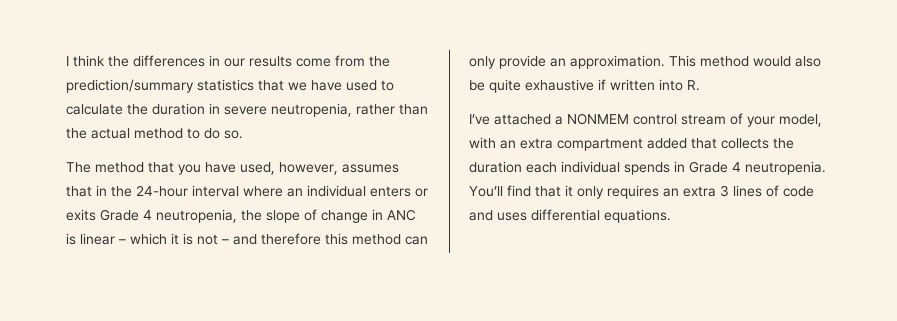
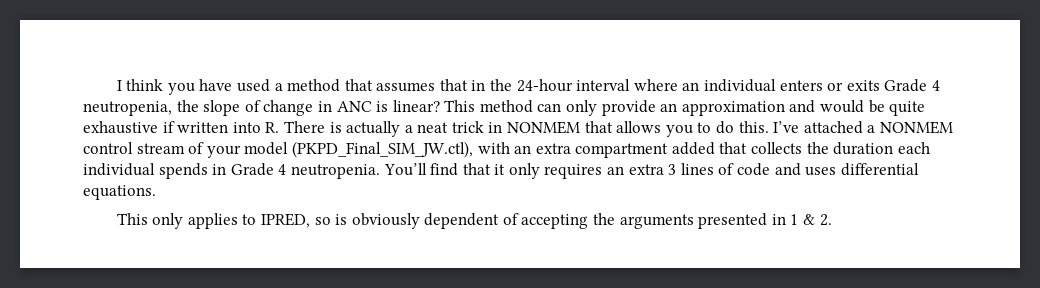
[108,55,390,67] [66,79,394,93] [66,103,428,117] [66,128,243,139] [66,162,338,175] the differences in our results come from the prediction/summary statistics that we have used to calculate the duration in severe neutropenia, rather than the actual method to do so. // The method that you have used, however, -> [167,79,373,95] you have used a method that
[80,233,348,245] linear – which it is not – and therefore this -> [392,100,476,112] linear? This
[570,55,821,69] approximation. This method would also -> [681,100,865,116] approximation and would
(700, 85) // -> [283,121,769,137] There is actually a neat trick in NONMEM that allows you to do this.
[779,114,822,127] model, -> [244,141,473,158] model (PKPD_Final_SIM_JW.ctl),
(671, 216) none -> [116,213,832,229] // This only applies to IPRED, so is obviously dependent of accepting the arguments presented in 1 & 2.

